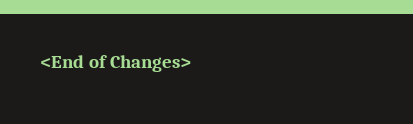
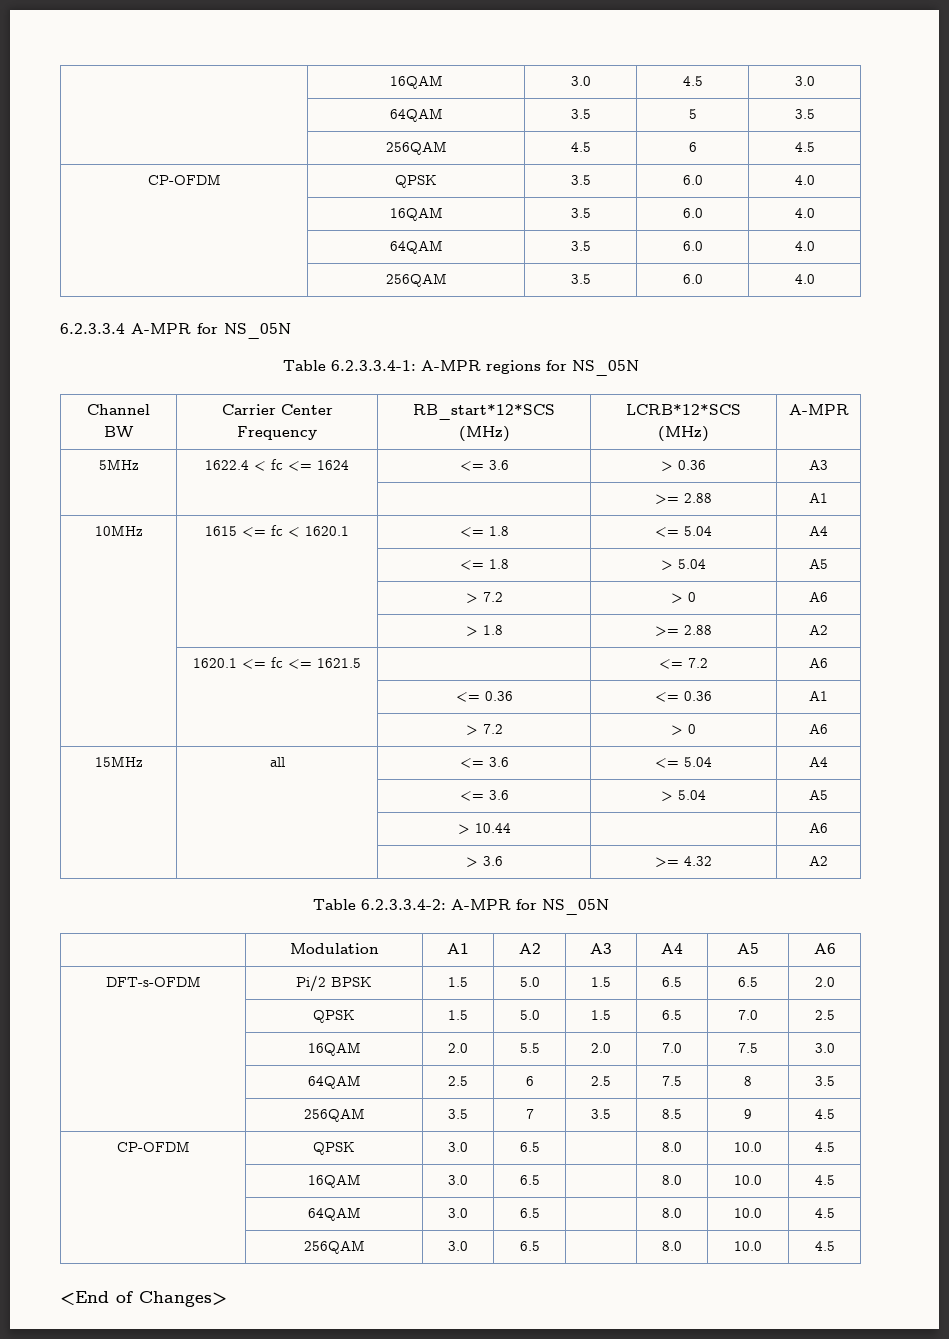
(40, 61) none -> [389,75,443,89] [570,76,591,86] [682,76,703,86] [794,76,815,86] [389,108,443,122] [570,109,591,119] [688,109,697,119] [794,109,815,119] [385,141,447,155] [570,142,591,152] [688,142,697,152] [794,142,815,152] [147,174,221,185] [395,175,437,188] [570,175,591,185] [682,175,703,185] [794,175,815,185] [389,207,443,221] [570,208,591,218] [682,208,703,218] [794,208,815,218] [389,240,443,254] [570,241,591,251] [682,241,703,251] [794,241,815,251] [385,273,447,287] [570,274,591,284] [682,274,703,284] [794,274,815,284] [60,323,291,339] [282,360,639,376] [87,404,150,415] [103,426,134,438] [221,404,333,415] [237,426,317,440] [413,404,555,420] [458,426,510,442] [626,404,741,415] [658,426,709,442] [788,404,849,415] [98,459,139,470] [205,459,349,471] [459,460,509,471] [661,460,706,471] [809,459,828,470] [655,493,712,504] [809,492,828,503] [94,525,143,536] [205,525,349,537] [459,526,509,537] [655,526,712,537] [809,525,828,536] [459,559,509,570] [661,559,706,570] [809,558,828,569] [465,592,503,603] [671,592,696,603] [809,591,828,602] [465,625,503,636] [655,625,712,636] [809,624,828,635] [193,657,361,669] [659,658,708,669] [809,657,828,668] [455,691,513,702] [655,691,712,702] [809,690,828,701] [465,724,503,735] [671,724,696,735] [809,723,828,734] [94,756,143,767] [269,757,285,767] [459,757,509,768] [655,757,712,768] [809,756,828,767] [459,790,509,801] [661,790,706,801] [809,789,828,800] [457,823,511,834] [809,822,828,833] [465,856,503,867] [655,856,712,867] [809,855,828,866] [312,899,609,915] [289,943,379,954] [447,943,469,954] [518,943,541,954] [590,943,612,954] [661,943,683,954] [737,943,759,954] [813,943,836,954] [105,976,201,987] [296,975,372,992] [448,977,468,987] [519,977,540,987] [591,977,611,987] [662,977,682,987] [738,977,758,987] [814,977,835,987] [313,1010,355,1023] [448,1010,468,1020] [519,1010,540,1020] [591,1010,611,1020] [662,1010,682,1020] [738,1010,758,1020] [814,1010,835,1020] [307,1042,361,1056] [448,1043,468,1053] [519,1043,540,1053] [591,1043,611,1053] [662,1043,682,1053] [738,1043,758,1053] [814,1043,835,1053] [307,1075,361,1089] [448,1076,468,1086] [525,1076,534,1086] [591,1076,611,1086] [662,1076,682,1086] [744,1076,752,1086] [814,1076,835,1086] [303,1108,365,1122] [448,1109,468,1119] [525,1109,534,1119] [591,1109,611,1119] [662,1109,682,1119] [744,1109,752,1119] [814,1109,835,1119] [116,1141,190,1152] [313,1142,355,1155] [448,1142,468,1152] [519,1142,540,1152] [662,1142,682,1152] [734,1142,762,1152] [814,1142,835,1152] [307,1174,361,1188] [448,1175,468,1185] [519,1175,540,1185] [662,1175,682,1185] [734,1175,762,1185] [814,1175,835,1185] [307,1207,361,1221] [448,1208,468,1218] [519,1208,540,1218] [662,1208,682,1218] [734,1208,762,1218] [814,1208,835,1218] [303,1240,365,1254] [448,1241,468,1251] [519,1241,540,1251] [662,1241,682,1251] [734,1241,762,1251] [814,1241,835,1251] | 16QAM | 3.0 | 4.5 | 3.0 // | 64QAM | 3.5 | 5 | 3.5 // | 256QAM | 4.5 | 6 | 4.5 // CP-OFDM | QPSK | 3.5 | 6.0 | 4.0 // | 16QAM | 3.5 | 6.0 | 4.0 // | 64QAM | 3.5 | 6.0 | 4.0 // | 256QAM | 3.5 | 6.0 | 4.0 // 6.2.3.3.4 A-MPR for NS_05N // Table 6.2.3.3.4-1: A-MPR regions for NS_05N // Channel BW | Carrier Center Frequency | RB_start*12*SCS (MHz) | LCRB*12*SCS (MHz) | A-MPR // 5MHz | 1622.4 < fc <= 1624 | <= 3.6 | > 0.36 | A3 // | | | >= 2.88 | A1 // 10MHz | 1615 <= fc < 1620.1 | <= 1.8 | <= 5.04 | A4 // | | <= 1.8 | > 5.04 | A5 // | | > 7.2 | > 0 | A6 // | | > 1.8 | >= 2.88 | A2 // | 1620.1 <= fc <= 1621.5 | | <= 7.2 | A6 // | | <= 0.36 | <= 0.36 | A1 // | | > 7.2 | > 0 | A6 // 15MHz | all | <= 3.6 | <= 5.04 | A4 // | | <= 3.6 | > 5.04 | A5 // | | > 10.44 | | A6 // | | > 3.6 | >= 4.32 | A2 // Table 6.2.3.3.4-2: A-MPR for NS_05N // | Modulation | A1 | A2 | A3 | A4 | A5 | A6 // DFT-s-OFDM | Pi/2 BPSK | 1.5 | 5.0 | 1.5 | 6.5 | 6.5 | 2.0 // | QPSK | 1.5 | 5.0 | 1.5 | 6.5 | 7.0 | 2.5 // | 16QAM | 2.0 | 5.5 | 2.0 | 7.0 | 7.5 | 3.0 // | 64QAM | 2.5 | 6 | 2.5 | 7.5 | 8 | 3.5 // | 256QAM | 3.5 | 7 | 3.5 | 8.5 | 9 | 4.5 // CP-OFDM | QPSK | 3.0 | 6.5 | | 8.0 | 10.0 | 4.5 // | 16QAM | 3.0 | 6.5 | | 8.0 | 10.0 | 4.5 // | 64QAM | 3.0 | 6.5 | | 8.0 | 10.0 | 4.5 // | 256QAM | 3.0 | 6.5 | | 8.0 | 10.0 | 4.5 //

